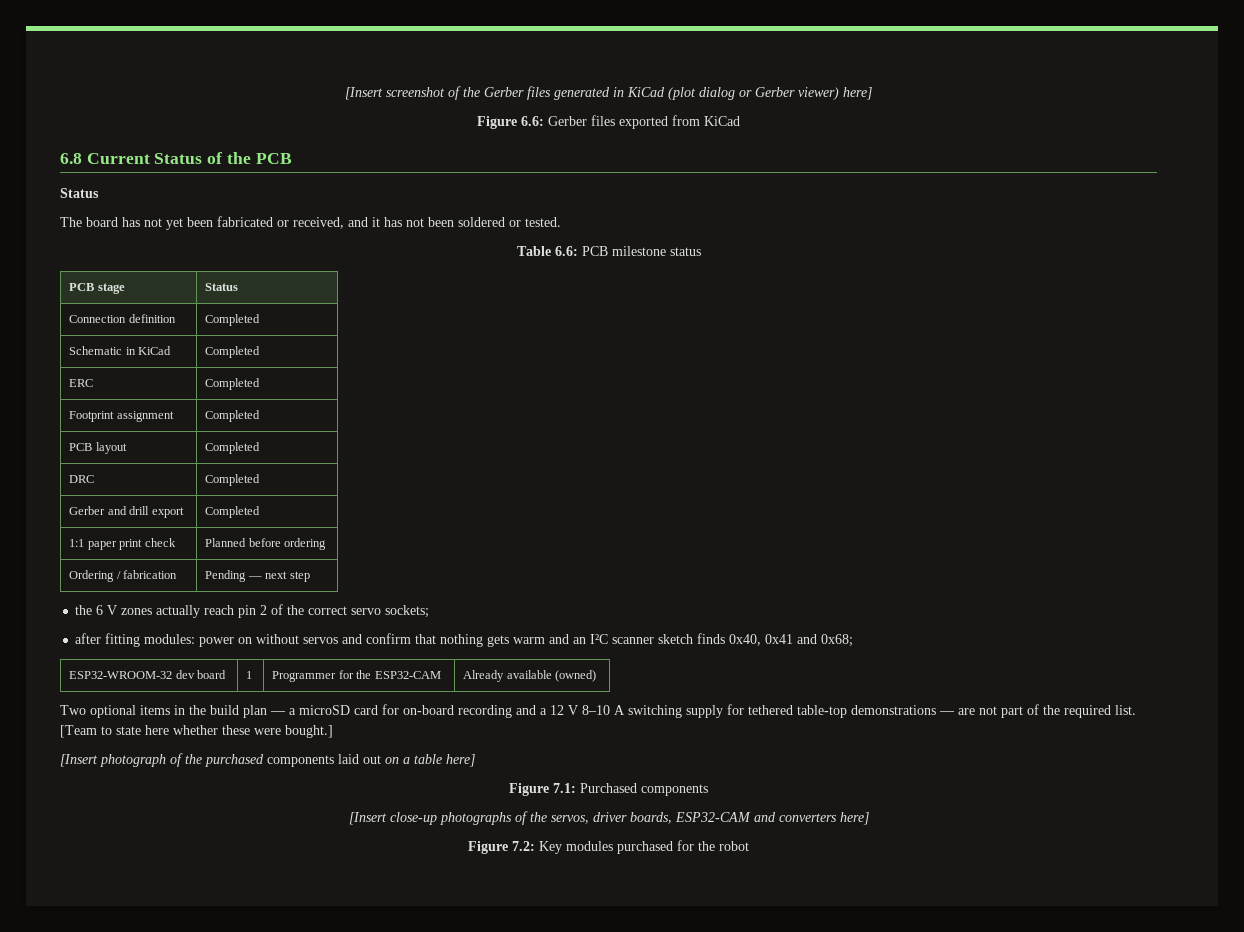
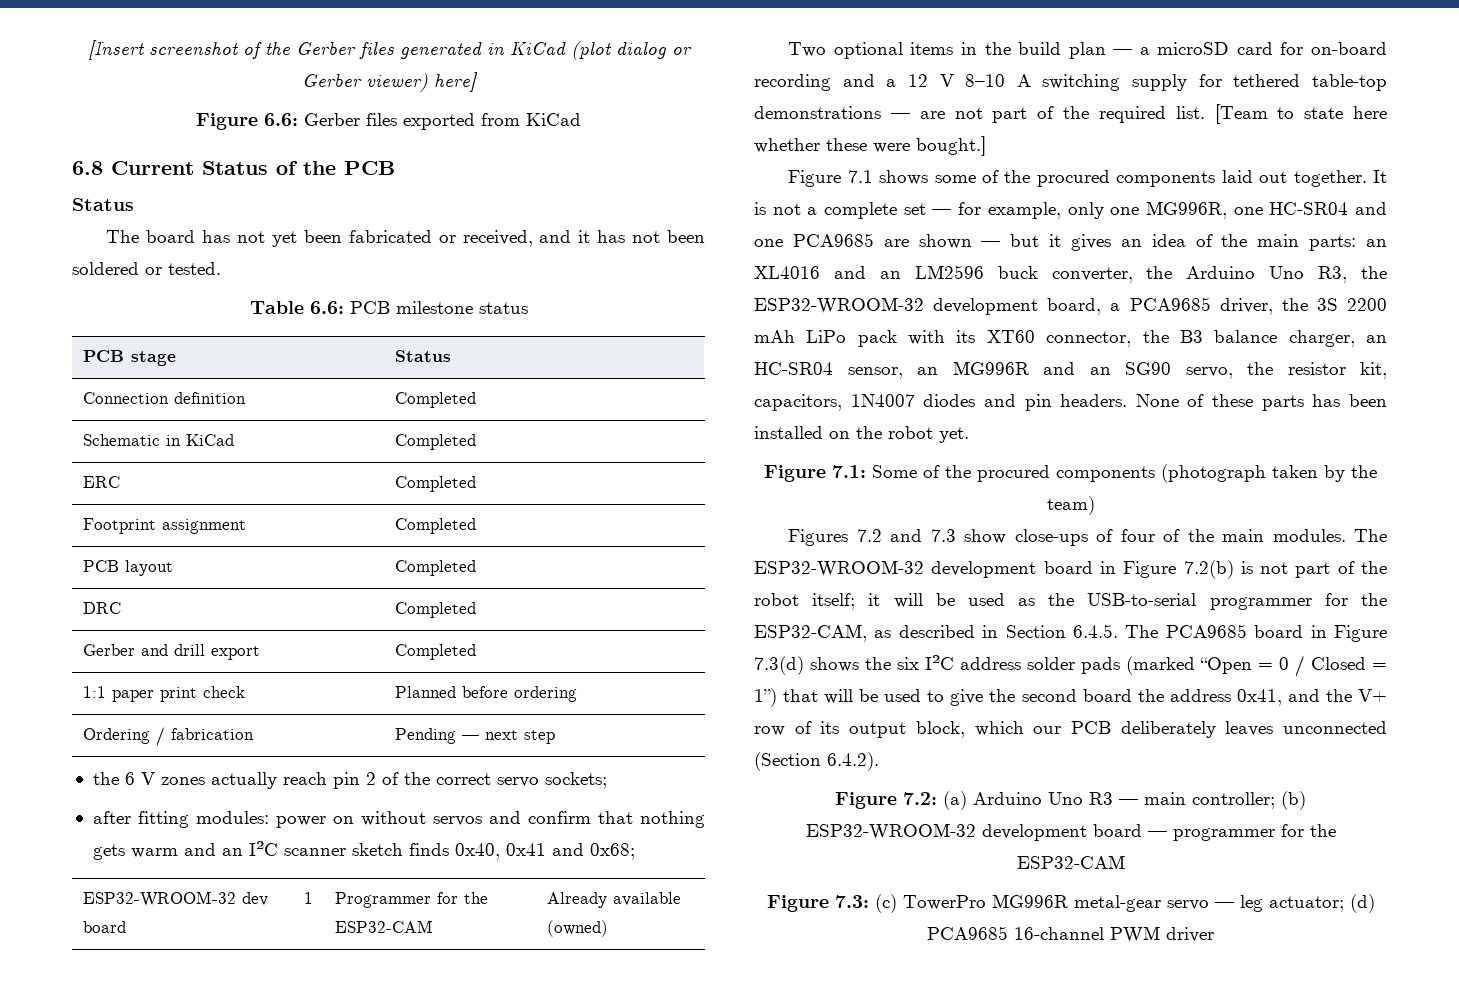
[60,753,264,767] [Insert photograph of the purchased -> [788,170,1110,187] Figure 7.1 shows some of the procured
[385,754,475,767] [509,783,708,796] [348,811,869,825] [468,840,749,854] on a table here] // Figure 7.1: Purchased components // [Insert close-up photographs of the servos, driver boards, ESP32-CAM and converters here] // Figure 7.2: Key modules purchased for the robot -> [1293,170,1387,187] [754,201,1387,219] [754,233,1387,251] [754,265,1387,283] [754,297,1387,315] [754,330,1387,347] [754,361,1387,379] [754,394,1387,411] [754,426,969,443] [764,464,1377,483] [1046,496,1095,515] [788,529,1387,546] [754,560,1387,579] [754,593,1387,610] [754,624,1387,642] [754,655,1387,677] [754,688,1387,707] [754,721,1387,738] [754,752,879,771] [835,791,1306,810] [805,823,1336,841] [1016,855,1125,869] [766,894,1375,913] [927,926,1214,943] together. It is not a complete set — for example, only one MG996R, one HC-SR04 and one PCA9685 are shown — but it gives an idea of the main parts: an XL4016 and an LM2596 buck converter, the Arduino Uno R3, the ESP32-WROOM-32 development board, a PCA9685 driver, the 3S 2200 mAh LiPo pack with its XT60 connector, the B3 balance charger, an HC-SR04 sensor, an MG996R and an SG90 servo, the resistor kit, capacitors, 1N4007 diodes and pin headers. None of these parts has been installed on the robot yet. // Figure 7.1: Some of the procured components (photograph taken by the team) // Figures 7.2 and 7.3 show close-ups of four of the main modules. The ESP32-WROOM-32 development board in Figure 7.2(b) is not part of the robot itself; it will be used as the USB-to-serial programmer for the ESP32-CAM, as described in Section 6.4.5. The PCA9685 board in Figure 7.3(d) shows the six I²C address solder pads (marked “Open = 0 / Closed = 1”) that will be used to give the second board the address 0x41, and the V+ row of its output block, which our PCB deliberately leaves unconnected (Section 6.4.2). // Figure 7.2: (a) Arduino Uno R3 — main controller; (b) ESP32-WROOM-32 development board — programmer for the ESP32-CAM // Figure 7.3: (c) TowerPro MG996R metal-gear servo — leg actuator; (d) PCA9685 16-channel PWM driver

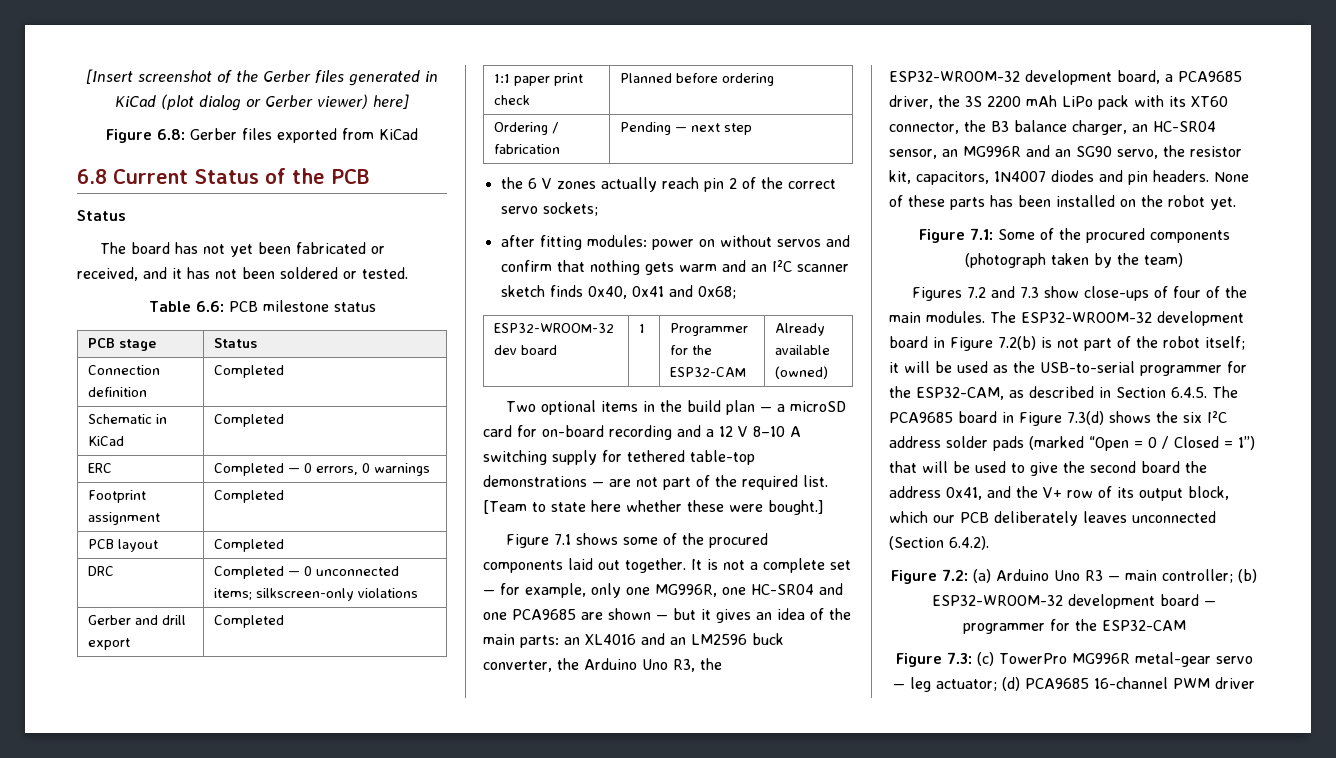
[264,113,298,126] 6.6: -> [157,129,185,140] 6.8:
(476, 484) none -> [288,463,431,476] — 0 errors, 0 warnings
(476, 610) none -> [288,566,400,576] [214,588,419,601] — 0 unconnected items; silkscreen-only violations

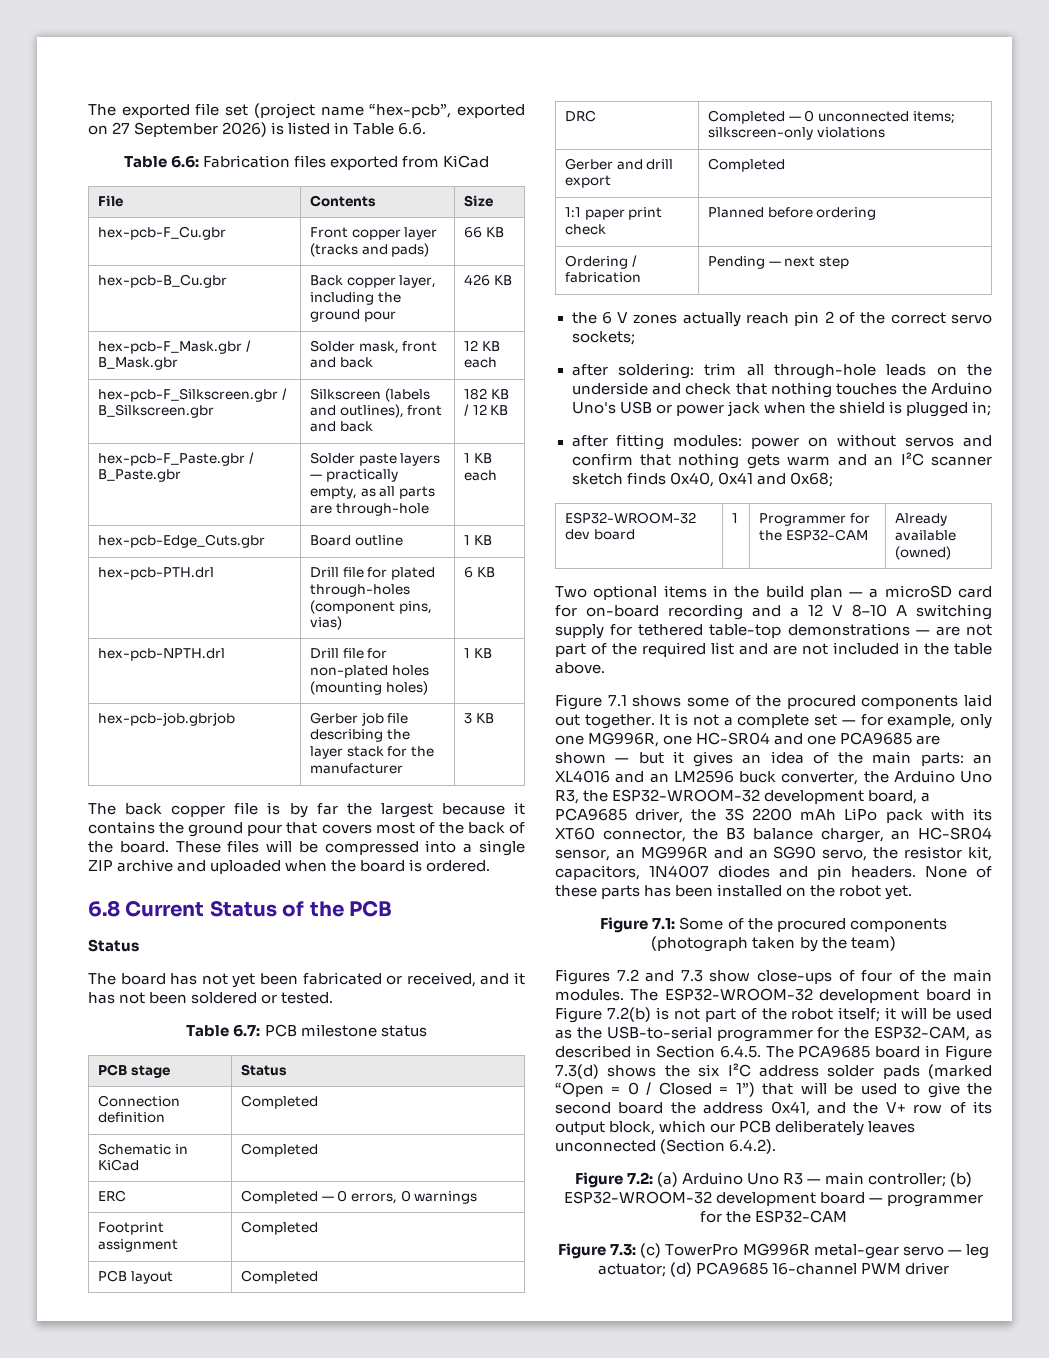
[86,69,438,86] [115,94,409,111] [106,128,418,143] [Insert screenshot of the Gerber files generated in KiCad (plot dialog or Gerber viewer) here] // Figure 6.8: Gerber files exported from KiCad -> [88,103,525,119] [88,122,427,137] [123,155,490,170] [97,195,123,207] [309,195,376,207] [463,195,493,207] [97,226,226,240] [309,227,438,240] [309,243,430,257] [463,227,504,238] [97,274,227,288] [309,275,437,288] [309,292,401,305] [309,309,396,322] [463,274,512,286] [97,340,251,354] [97,357,178,370] [309,340,438,354] [309,357,373,368] [463,340,500,352] [463,357,497,368] [97,388,287,402] [97,404,214,418] [309,388,430,402] [309,404,443,418] [309,421,373,432] [463,388,509,400] [463,404,509,416] [97,452,254,466] [97,469,181,482] [309,452,441,466] [309,469,398,482] [309,486,435,499] [309,503,429,516] [463,453,492,464] [463,470,497,481] [97,534,265,548] [309,535,403,546] [463,535,492,546] [97,567,214,580] [309,567,435,580] [309,584,410,597] [309,600,432,614] [309,616,342,630] [463,567,495,578] [97,648,225,661] [309,648,388,659] [309,665,429,678] [309,681,428,695] [463,648,492,659] [97,712,235,726] [309,712,409,726] [309,729,410,742] [309,746,434,759] [309,763,403,774] [463,713,494,724] [88,802,525,818] [88,821,526,837] [88,840,525,856] [88,859,491,874] The exported file set (project name “hex-pcb”, exported on 27 September 2026) is listed in Table 6.6. // Table 6.6: Fabrication files exported from KiCad // File | Contents | Size // hex-pcb-F_Cu.gbr | Front copper layer (tracks and pads) | 66 KB // hex-pcb-B_Cu.gbr | Back copper layer, including the ground pour | 426 KB // hex-pcb-F_Mask.gbr / B_Mask.gbr | Solder mask, front and back | 12 KB each // hex-pcb-F_Silkscreen.gbr / B_Silkscreen.gbr | Silkscreen (labels and outlines), front and back | 182 KB / 12 KB // hex-pcb-F_Paste.gbr / B_Paste.gbr | Solder paste layers — practically empty, as all parts are through-hole | 1 KB each // hex-pcb-Edge_Cuts.gbr | Board outline | 1 KB // hex-pcb-PTH.drl | Drill file for plated through-holes (component pins, vias) | 6 KB // hex-pcb-NPTH.drl | Drill file for non-plated holes (mounting holes) | 1 KB // hex-pcb-job.gbrjob | Gerber job file describing the layer stack for the manufacturer | 3 KB // The back copper file is by far the largest because it contains the ground pour that covers most of the back of the board. These files will be compressed into a single ZIP archive and uploaded when the board is ordered.
[195,301,224,312] 6.6: -> [233,1024,261,1037] 6.7:
(598, 209) none -> [571,363,993,379] [571,382,993,398] [571,401,991,417] // after soldering: trim all through-hole leads on the underside and check that nothing touches the Arduino Uno's USB or power jack when the shield is plugged in;
[803,475,828,487] [483,500,824,515] list. [Team to state here whether these were bought.] -> [711,642,992,655] [555,662,605,674] list and are not included in the table above.

